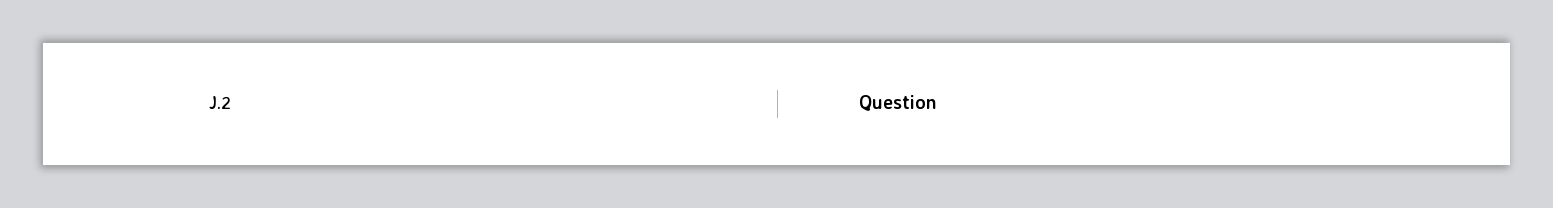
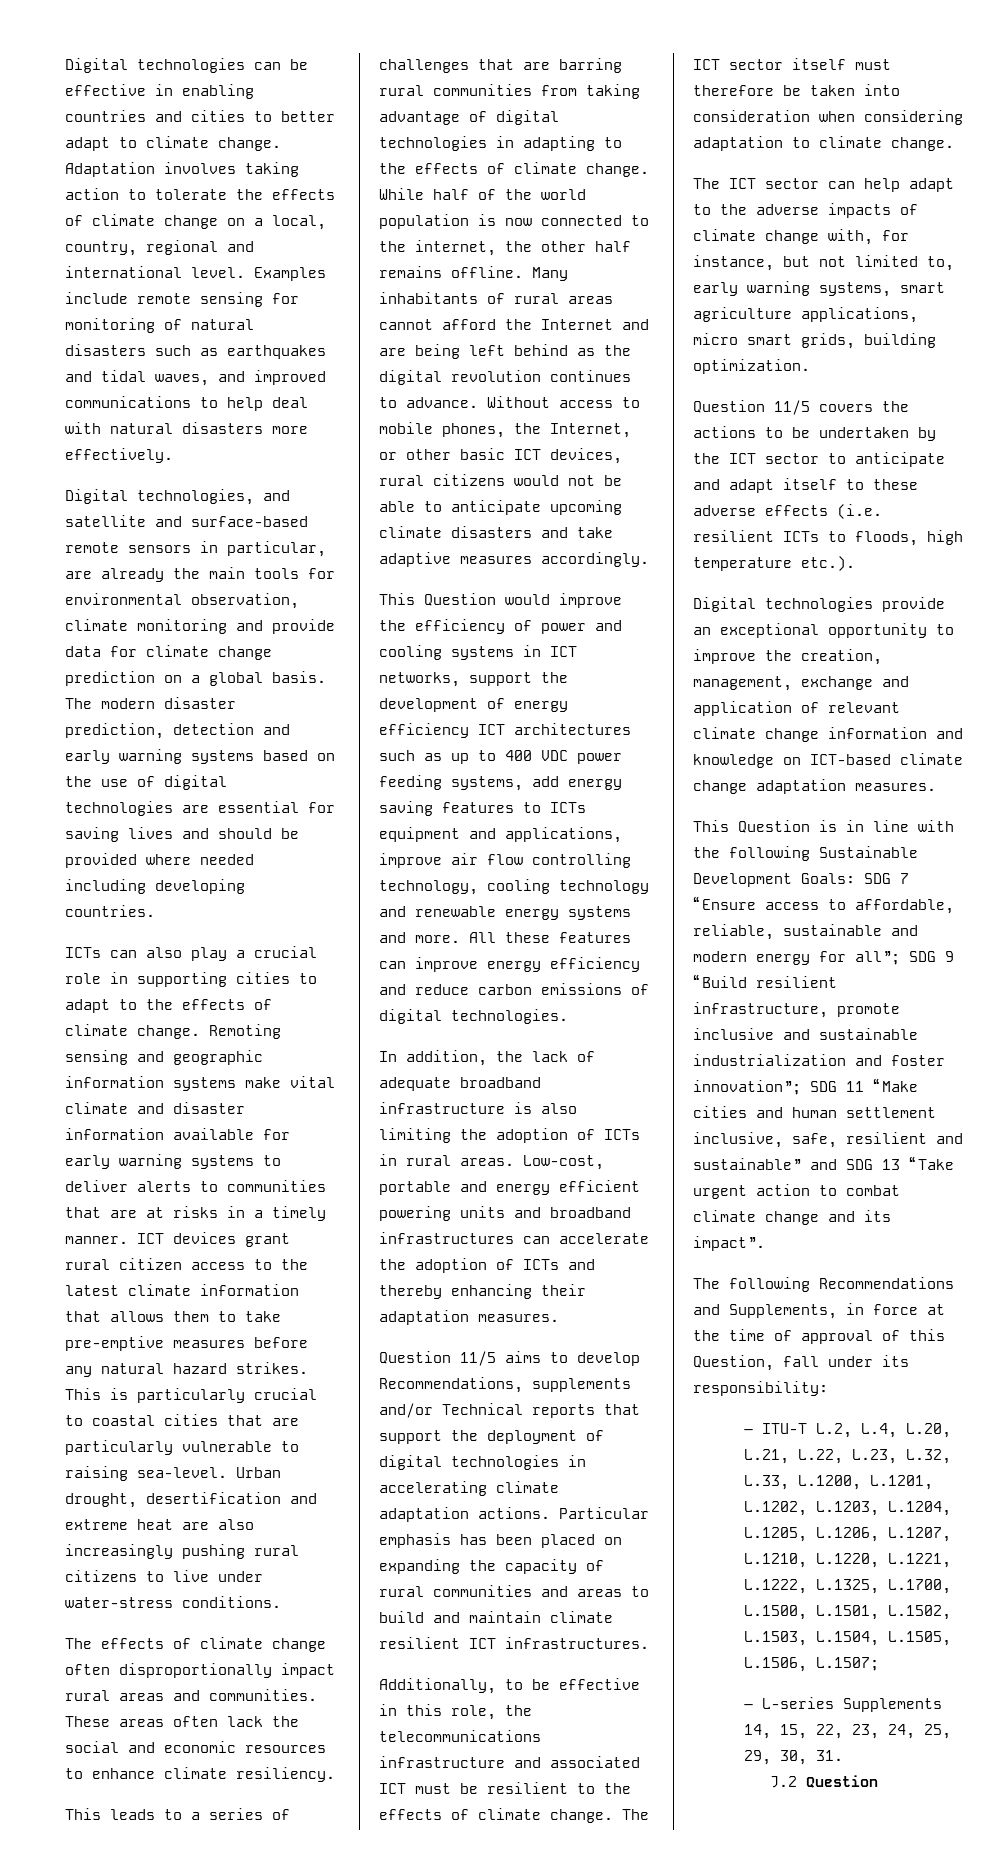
[208,96,231,109] J.2 // -> [65,58,308,73] [65,84,254,99] [65,110,335,122] [65,136,281,151] [65,162,299,177] [65,188,335,200] [65,214,326,230] [65,240,254,256] [65,266,326,281] [65,292,299,307] [65,318,254,333] [65,344,326,359] [65,370,326,386] [65,396,308,411] [65,422,308,434] [65,448,173,463] [65,489,290,505] [65,515,308,527] [65,541,326,557] [65,567,335,582] [65,593,299,609] [65,619,335,634] [65,645,272,660] [65,671,326,686] [65,697,236,709] [65,723,290,739] [65,749,335,764] [65,775,227,790] [65,801,335,816] [65,827,299,842] [65,853,254,868] [65,879,245,894] [65,905,155,917] [65,946,317,961] [65,972,317,987] [65,999,272,1013] [65,1024,281,1039] [65,1050,263,1065] [65,1076,335,1091] [65,1102,245,1114] [65,1128,290,1140] [65,1154,281,1169] [65,1180,326,1192] [65,1206,326,1221] [65,1232,290,1247] [65,1258,308,1270] [65,1284,299,1296] [65,1311,281,1322] [65,1336,308,1351] [65,1362,308,1377] [65,1388,317,1403] [65,1414,299,1426] [65,1440,299,1455] [65,1466,281,1481] [65,1492,317,1508] [65,1519,254,1530] [65,1544,299,1559] [65,1570,263,1582] [65,1596,281,1608] [65,1637,326,1652] [65,1663,335,1678] [65,1689,317,1701] [65,1716,299,1727] [65,1741,326,1753] [65,1767,335,1782] [65,1808,290,1820] [379,58,622,73] [379,84,640,99] [379,110,559,125] [379,136,622,151] [379,162,649,177] [379,188,586,200] [379,214,649,229] [379,240,631,256] [379,266,568,281] [379,292,613,304] [379,319,649,330] [379,344,631,359] [379,370,631,385] [379,396,640,408] [379,422,631,438] [379,448,622,464] [379,474,622,486] [379,500,622,515] [379,526,613,538] [379,552,649,567] [379,593,622,608] [379,619,622,634] [379,645,577,660] [379,672,568,687] [379,698,568,712] [379,723,631,738] [379,750,622,764] [379,775,622,791] [379,801,586,816] [379,827,622,843] [379,853,631,868] [379,879,649,895] [379,906,631,920] [379,932,631,943] [379,957,640,972] [379,983,649,995] [379,1009,568,1024] [379,1050,595,1066] [379,1077,541,1091] [379,1102,577,1114] [379,1128,640,1143] [379,1154,604,1170] [379,1180,640,1195] [379,1206,631,1221] [379,1232,649,1244] [379,1258,595,1273] [379,1284,586,1299] [379,1310,559,1325] [379,1351,640,1366] [379,1377,631,1393] [379,1403,640,1418] [379,1430,604,1444] [379,1455,586,1470] [379,1481,559,1496] [379,1507,649,1522] [379,1533,622,1548] [379,1559,604,1574] [379,1585,649,1597] [379,1611,613,1623] [379,1637,649,1649] [379,1678,640,1694] [379,1704,532,1720] [379,1730,541,1742] [379,1756,640,1768] [379,1782,631,1794] [379,1808,649,1823] [693,58,891,70] [693,84,900,96] [693,110,963,125] [693,136,954,151] [693,178,954,192] [693,203,918,218] [693,229,909,245] [693,255,954,271] [693,281,945,297] [693,307,918,323] [693,333,936,349] [693,359,810,374] [693,400,909,415] [693,426,936,441] [693,452,945,467] [693,478,918,493] [693,504,882,519] [693,530,963,546] [693,556,855,571] [693,597,945,612] [693,623,954,638] [693,649,882,665] [693,676,909,691] [693,701,900,716] [693,727,963,742] [693,753,963,768] [693,779,936,794] [693,820,954,833] [693,846,918,861] [693,873,909,887] [693,896,954,914] [693,924,918,940] [693,951,954,965] [693,974,837,988] [693,1002,900,1018] [693,1028,918,1040] [693,1054,945,1066] [693,1078,918,1095] [693,1106,936,1118] [693,1132,963,1148] [693,1156,954,1170] [693,1184,900,1199] [693,1210,891,1225] [693,1236,765,1251] [693,1277,954,1292] [693,1303,945,1319] [693,1329,945,1344] [693,1355,909,1371] [693,1381,828,1396] [744,1423,952,1438] [744,1449,952,1464] [744,1475,934,1490] [744,1501,952,1516] [744,1527,952,1542] [744,1553,952,1568] [744,1579,952,1594] [744,1605,952,1620] [744,1631,952,1646] [744,1657,880,1672] [744,1697,943,1712] [744,1724,952,1739] [744,1750,844,1765] [769,1776,797,1788] Digital technologies can be effective in enabling countries and cities to better adapt to climate change. Adaptation involves taking action to tolerate the effects of climate change on a local, country, regional and international level. Examples include remote sensing for monitoring of natural disasters such as earthquakes and tidal waves, and improved communications to help deal with natural disasters more effectively. // Digital technologies, and satellite and surface-based remote sensors in particular, are already the main tools for environmental observation, climate monitoring and provide data for climate change prediction on a global basis. The modern disaster prediction, detection and early warning systems based on the use of digital technologies are essential for saving lives and should be provided where needed including developing countries. // ICTs can also play a crucial role in supporting cities to adapt to the effects of climate change. Remoting sensing and geographic information systems make vital climate and disaster information available for early warning systems to deliver alerts to communities that are at risks in a timely manner. ICT devices grant rural citizen access to the latest climate information that allows them to take pre-emptive measures before any natural hazard strikes. This is particularly crucial to coastal cities that are particularly vulnerable to raising sea-level. Urban drought, desertification and extreme heat are also increasingly pushing rural citizens to live under water-stress conditions. // The effects of climate change often disproportionally impact rural areas and communities. These areas often lack the social and economic resources to enhance climate resiliency. // This leads to a series of challenges that are barring rural communities from taking advantage of digital technologies in adapting to the effects of climate change. While half of the world population is now connected to the internet, the other half remains offline. Many inhabitants of rural areas cannot afford the Internet and are being left behind as the digital revolution continues to advance. Without access to mobile phones, the Internet, or other basic ICT devices, rural citizens would not be able to anticipate upcoming climate disasters and take adaptive measures accordingly. // This Question would improve the efficiency of power and cooling systems in ICT networks, support the development of energy efficiency ICT architectures such as up to 400 VDC power feeding systems, add energy saving features to ICTs equipment and applications, improve air flow controlling technology, cooling technology and renewable energy systems and more. All these features can improve energy efficiency and reduce carbon emissions of digital technologies. // In addition, the lack of adequate broadband infrastructure is also limiting the adoption of ICTs in rural areas. Low-cost, portable and energy efficient powering units and broadband infrastructures can accelerate the adoption of ICTs and thereby enhancing their adaptation measures. // Question 11/5 aims to develop Recommendations, supplements and/or Technical reports that support the deployment of digital technologies in accelerating climate adaptation actions. Particular emphasis has been placed on expanding the capacity of rural communities and areas to build and maintain climate resilient ICT infrastructures. // Additionally, to be effective in this role, the telecommunications infrastructure and associated ICT must be resilient to the effects of climate change. The ICT sector itself must therefore be taken into consideration when considering adaptation to climate change. // The ICT sector can help adapt to the adverse impacts of climate change with, for instance, but not limited to, early warning systems, smart agriculture applications, micro smart grids, building optimization. // Question 11/5 covers the actions to be undertaken by the ICT sector to anticipate and adapt itself to these adverse effects (i.e. resilient ICTs to floods, high temperature etc.). // Digital technologies provide an exceptional opportunity to improve the creation, management, exchange and application of relevant climate change information and knowledge on ICT-based climate change adaptation measures. // This Question is in line with the following Sustainable Development Goals: SDG 7 “Ensure access to affordable, reliable, sustainable and modern energy for all”; SDG 9 “Build resilient infrastructure, promote inclusive and sustainable industrialization and foster innovation”; SDG 11 “Make cities and human settlement inclusive, safe, resilient and sustainable” and SDG 13 “Take urgent action to combat climate change and its impact”. // The following Recommendations and Supplements, in force at the time of approval of this Question, fall under its responsibility: // – ITU-T L.2, L.4, L.20, L.21, L.22, L.23, L.32, L.33, L.1200, L.1201, L.1202, L.1203, L.1204, L.1205, L.1206, L.1207, L.1210, L.1220, L.1221, L.1222, L.1325, L.1700, L.1500, L.1501, L.1502, L.1503, L.1504, L.1505, L.1506, L.1507; // – L-series Supplements 14, 15, 22, 23, 24, 25, 29, 30, 31. // J.2

